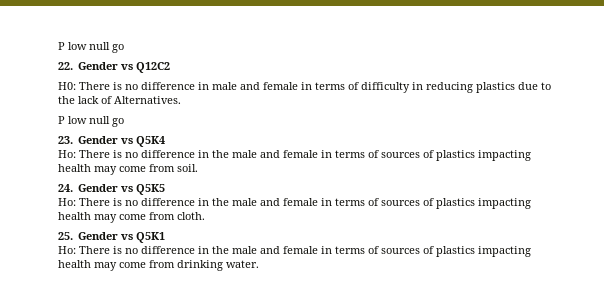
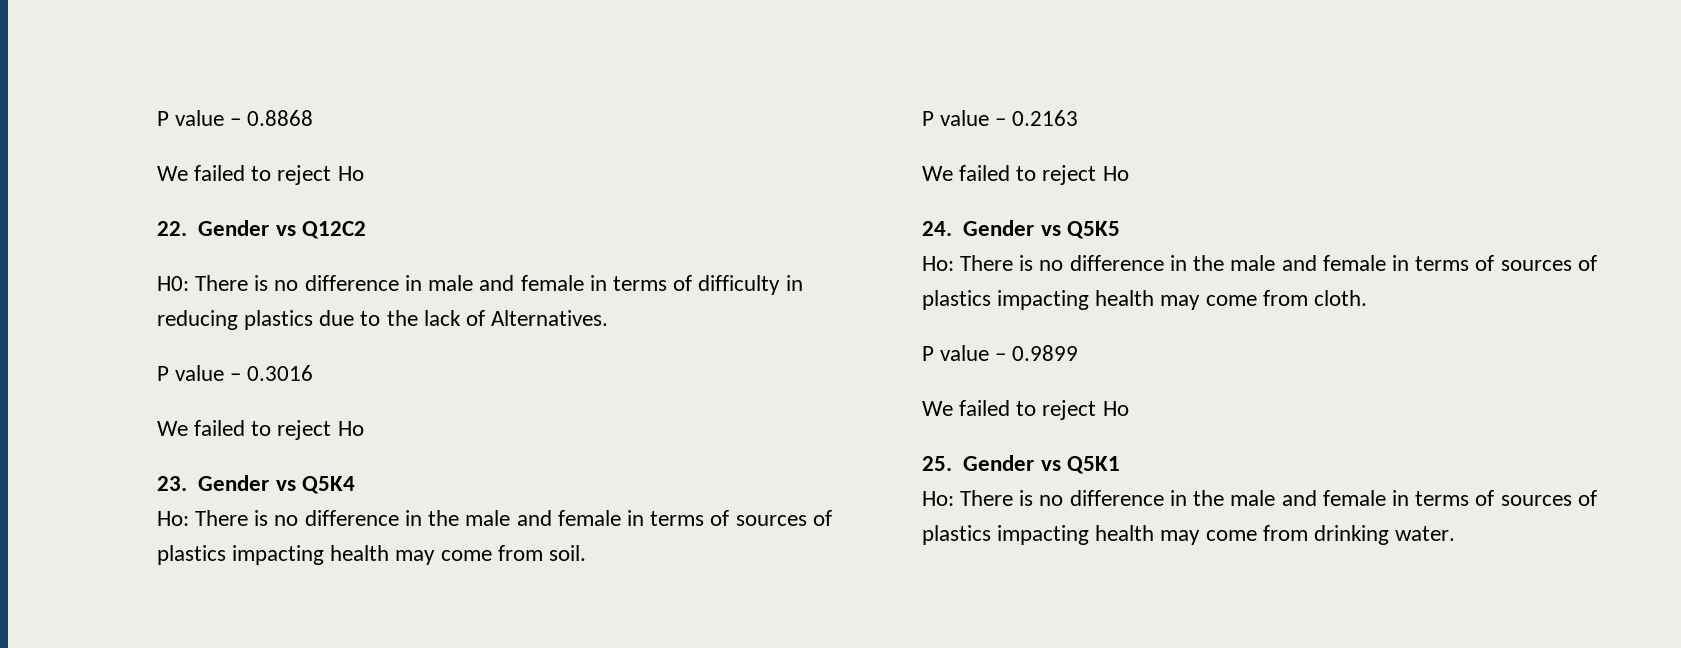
[57,42,124,53] P low null go -> [156,110,314,126] [156,165,364,185] P value – 0.8868 // We failed to reject Ho
[67,116,124,127] low null go -> [175,365,314,381] [156,420,364,440] value – 0.3016 // We failed to reject Ho
(198, 168) none -> [921,110,1079,126] [921,165,1129,185] // P value – 0.2163 // We failed to reject Ho
(205, 216) none -> [921,345,1079,361] [921,400,1129,420] // P value – 0.9899 // We failed to reject Ho

